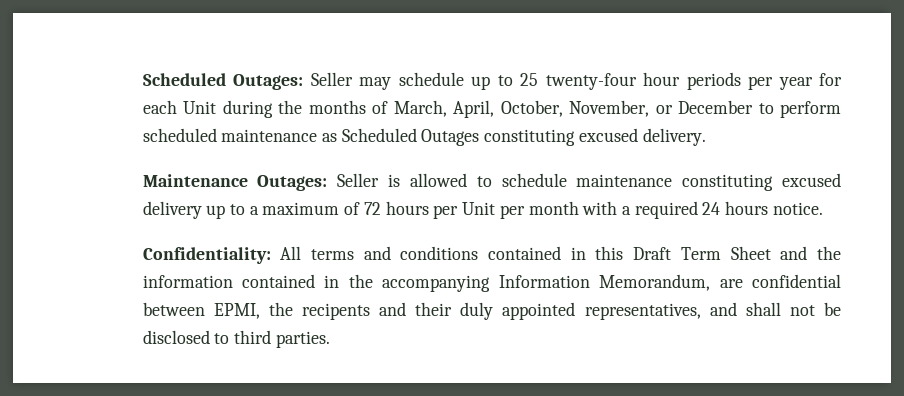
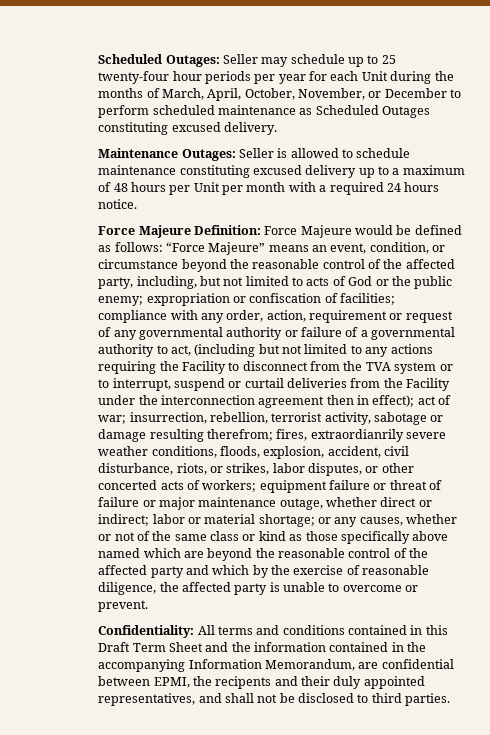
[363,202,381,215] 72 -> [113,183,128,192] 48
(823, 208) none -> [98,225,462,238] [98,242,446,255] [98,259,455,272] [98,276,453,289] [98,293,396,306] [98,310,453,323] [98,327,456,340] [98,344,433,357] [98,361,453,374] [98,378,451,391] [98,395,452,408] [98,412,444,425] [98,429,447,442] [98,446,410,459] [98,463,414,476] [98,480,443,493] [98,497,432,510] [98,514,458,527] [98,531,449,544] [98,548,429,561] [98,565,430,578] [98,582,419,595] [98,600,149,612] // Force Majeure Definition: Force Majeure would be defined as follows: “Force Majeure” means an event, condition, or circumstance beyond the reasonable control of the affected party, including, but not limited to acts of God or the public enemy; expropriation or confiscation of facilities; compliance with any order, action, requirement or request of any governmental authority or failure of a governmental authority to act, (including but not limited to any actions requiring the Facility to disconnect from the TVA system or to interrupt, suspend or curtail deliveries from the Facility under the interconnection agreement then in effect); act of war; insurrection, rebellion, terrorist activity, sabotage or damage resulting therefrom; fires, extraordianrily severe weather conditions, floods, explosion, accident, civil disturbance, riots, or strikes, labor disputes, or other concerted acts of workers; equipment failure or threat of failure or major maintenance outage, whether direct or indirect; labor or material shortage; or any causes, whether or not of the same class or kind as those specifically above named which are beyond the reasonable control of the affected party and which by the exercise of reasonable diligence, the affected party is unable to overcome or prevent.

